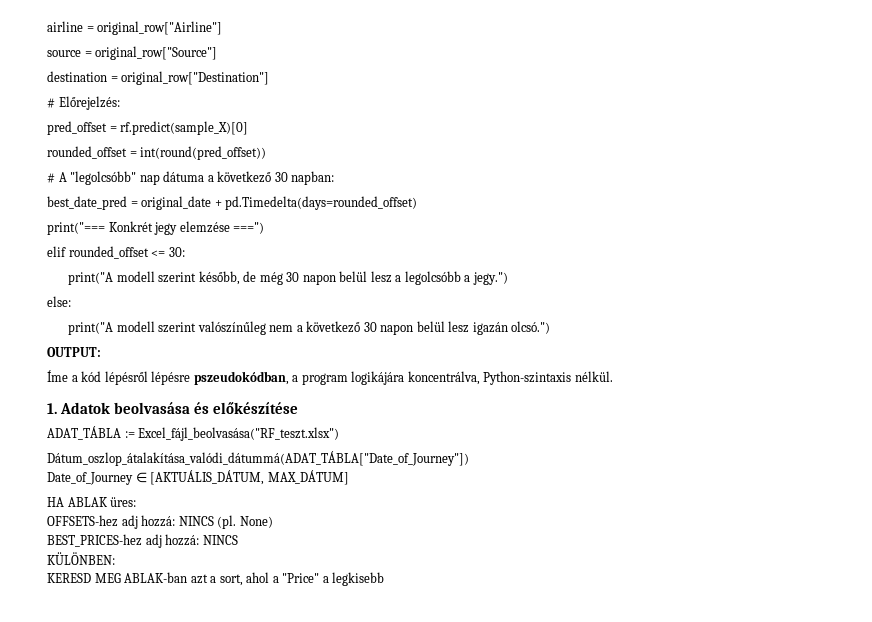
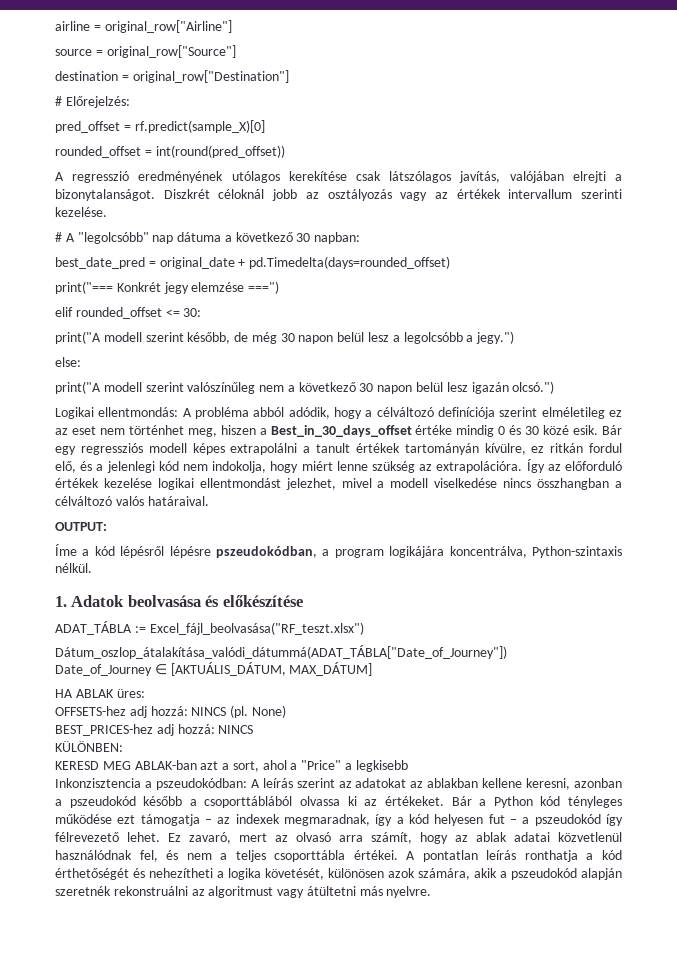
(267, 153) none -> [55,171,623,183] [55,189,622,201] [55,207,107,217] // A regresszió eredményének utólagos kerekítése csak látszólagos javítás, valójában elrejti a bizonytalanságot. Diszkrét céloknál jobb az osztályozás vagy az értékek intervallum szerinti kezelése.
(551, 327) none -> [55,407,622,419] [55,425,622,437] [55,443,622,455] [55,459,622,473] [55,478,622,490] [55,496,209,506] // Logikai ellentmondás: A probléma abból adódik, hogy a célváltozó definíciója szerint elméletileg ez az eset nem történhet meg, hiszen a Best_in_30_days_offset értéke mindig 0 és 30 közé esik. Bár egy regressziós modell képes extrapolálni a tanult értékek tartományán kívülre, ez ritkán fordul elő, és a jelenlegi kód nem indokolja, hogy miért lenne szükség az extrapolációra. Így az előforduló értékek kezelése logikai ellentmondást jelezhet, mivel a modell viselkedése nincs összhangban a célváltozó valós határaival.
(385, 579) none -> [55,778,623,790] [55,796,623,808] [55,814,623,826] [55,832,622,844] [55,850,623,862] [55,868,622,880] [55,886,432,898] // Inkonzisztencia a pszeudokódban: A leírás szerint az adatokat az ablakban kellene keresni, azonban a pszeudokód később a csoporttáblából olvassa ki az értékeket. Bár a Python kód tényleges működése ezt támogatja – az indexek megmaradnak, így a kód helyesen fut – a pszeudokód így félrevezető lehet. Ez zavaró, mert az olvasó arra számít, hogy az ablak adatai közvetlenül használódnak fel, és nem a teljes csoporttábla értékei. A pontatlan leírás ronthatja a kód érthetőségét és nehezítheti a logika követését, különösen azok számára, akik a pszeudokód alapján szeretnék rekonstruálni az algoritmust vagy átültetni más nyelvre.

